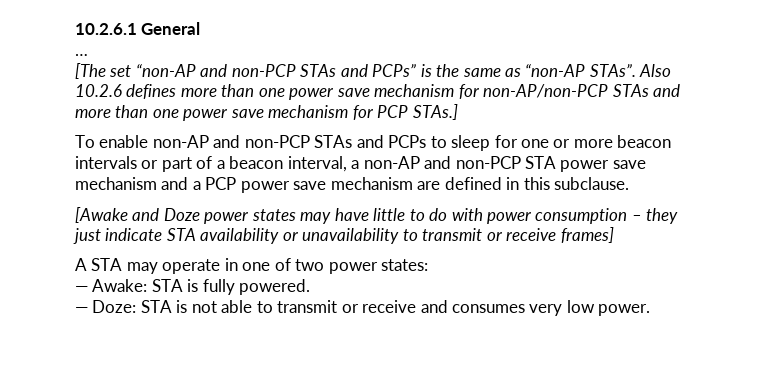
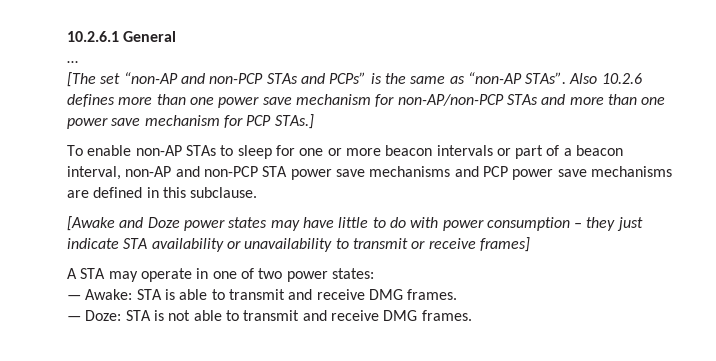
[213,135,427,148] and non-PCP STAs and PCPs -> [185,145,216,156] STAs
[351,160,360,169] a -> (121, 173) none
[75,177,201,190] mechanism and a -> [369,166,479,177] mechanisms and
[330,177,413,190] mechanism -> [590,166,672,177] mechanisms
[202,279,311,295] fully powered. -> [179,289,458,300] able to transmit and receive DMG frames.
[341,300,651,316] or receive and consumes very low power. -> [302,310,472,321] and receive DMG frames.

